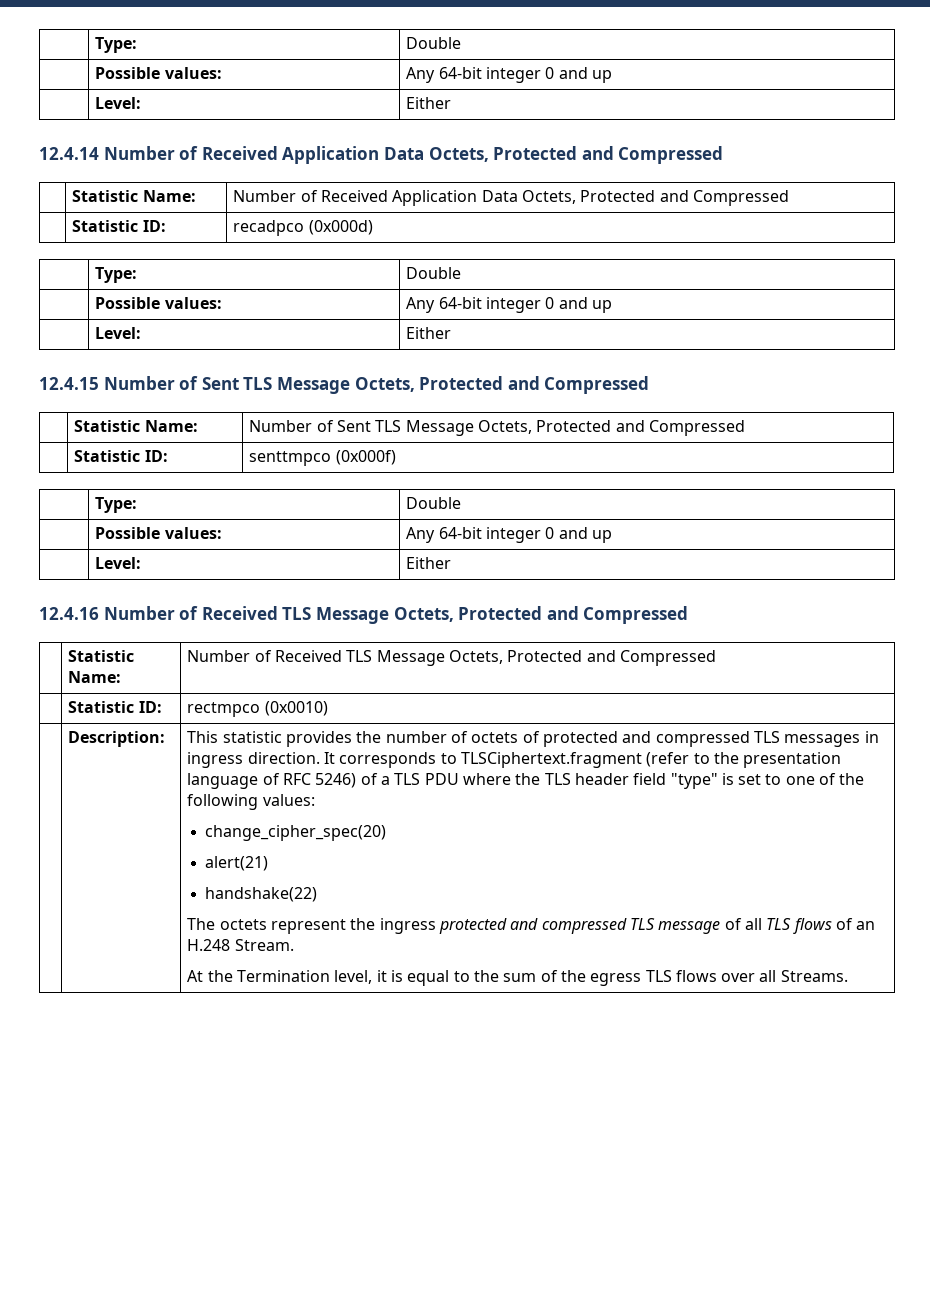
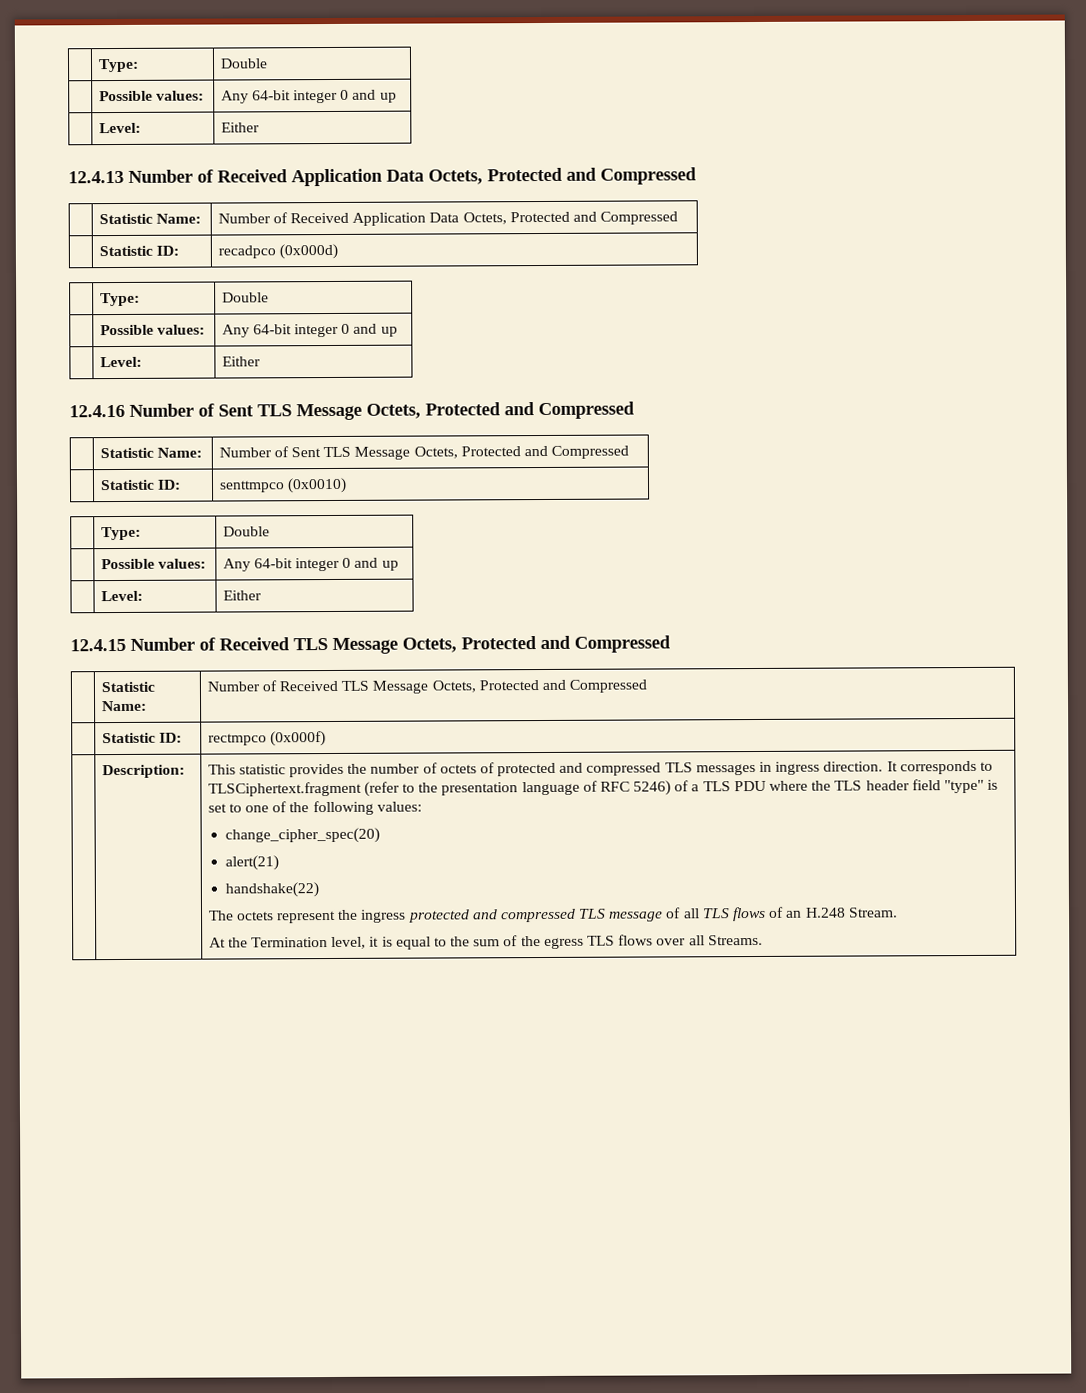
[39,147,99,160] 12.4.14 -> [68,170,124,184] 12.4.13
[39,377,99,390] 12.4.15 -> [69,404,125,418] 12.4.16
[335,450,396,465] (0x000f) -> [286,477,347,494] (0x0010)
[39,607,99,620] 12.4.16 -> [70,638,126,652] 12.4.15
[264,701,328,716] (0x0010) -> [269,731,326,747] (0x000f)

